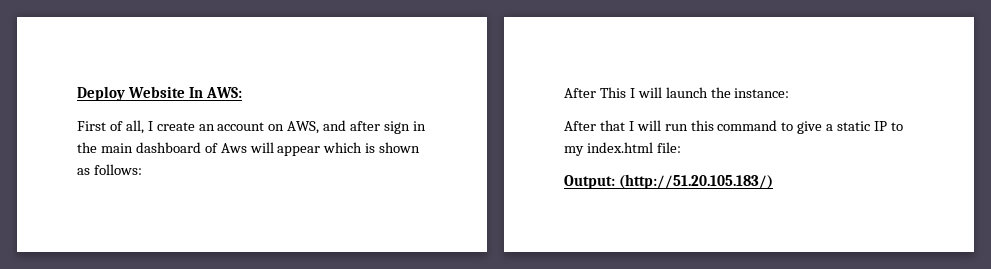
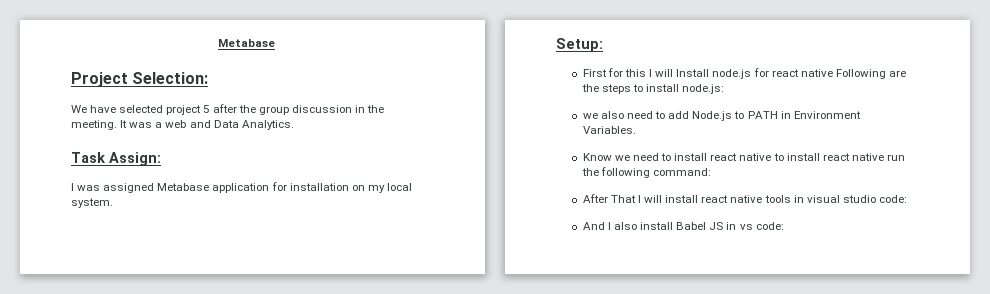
[77,86,242,101] [77,120,426,134] [77,142,421,156] [77,164,142,175] [564,87,790,98] [564,120,903,134] [564,142,681,156] [564,174,773,189] Deploy Website In AWS: // First of all, I create an account on AWS, and after sign in the main dashboard of Aws will appear which is shown as follows: // After This I will launch the instance: // After that I will run this command to give a static IP to my index.html file: // Output: (http://51.20.105.183/) -> [218,39,275,47] [71,72,209,87] [71,104,385,115] [71,120,294,130] [71,152,161,166] [71,182,412,193] [71,198,113,208] [556,38,603,52] [582,68,906,79] [581,84,725,94] [582,111,861,121] [582,126,636,134] [582,153,905,161] [581,167,712,178] [582,194,907,203] [582,222,784,230] Metabase // Project Selection: // We have selected project 5 after the group discussion in the meeting. It was a web and Data Analytics. // Task Assign: // I was assigned Metabase application for installation on my local system. // Setup: // First for this I will Install node.js for react native Following are the steps to install node.js: // we also need to add Node.js to PATH in Environment Variables. // Know we need to install react native to install react native run the following command: // After That I will install react native tools in visual studio code: // And I also install Babel JS in vs code:

